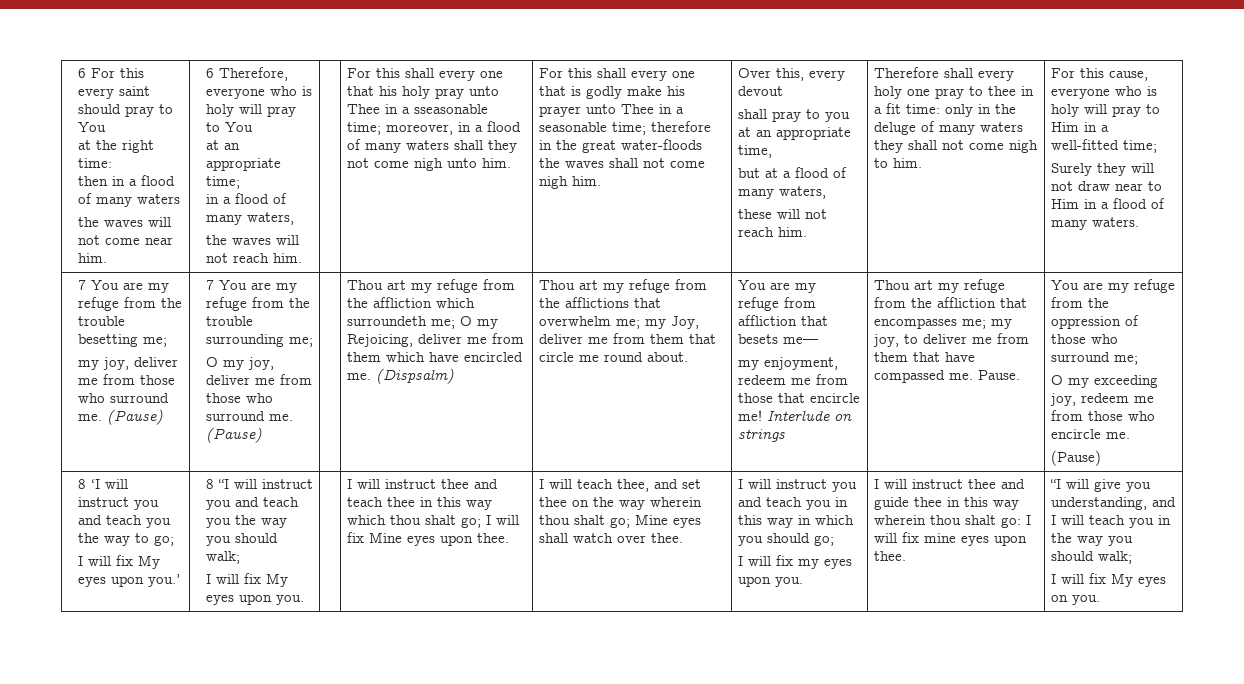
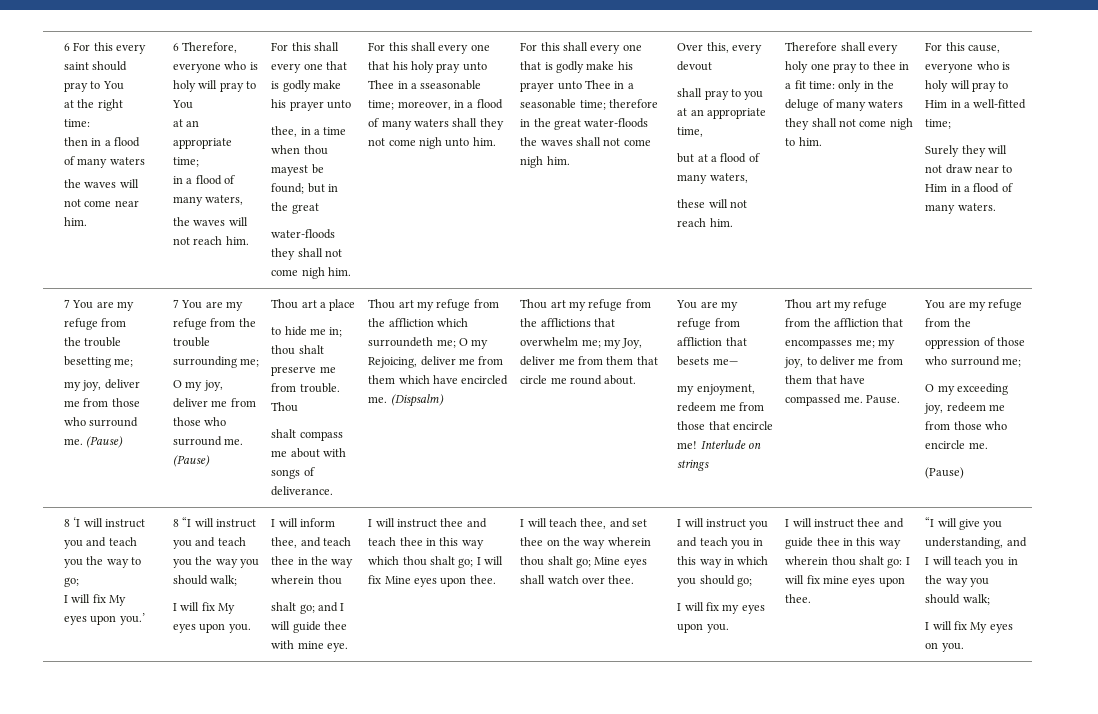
(303, 258) none -> [271,42,340,51] [271,61,348,73] [271,80,342,92] [271,99,352,111] [271,126,347,137] [271,145,328,155] [271,164,324,176] [271,183,339,194] [271,202,319,214] [271,229,336,239] [271,248,343,260] [271,267,352,279] For this shall every one that is godly make his prayer unto // thee, in a time when thou mayest be found; but in the great // water-floods they shall not come nigh him.
(263, 435) none -> [271,299,356,311] [271,326,343,337] [271,345,324,355] [271,366,336,376] [271,383,340,393] [271,402,299,412] [271,429,343,441] [271,448,347,458] [271,467,315,479] [271,486,334,496] Thou art a place // to hide me in; thou shalt preserve me from trouble. Thou // shalt compass me about with songs of deliverance.
(305, 600) none -> [271,518,336,527] [271,537,352,548] [271,556,354,568] [271,575,342,585] [271,602,345,614] [271,621,348,633] [271,640,349,652] I will inform thee, and teach thee in the way wherein thou // shalt go; and I will guide thee with mine eye.

